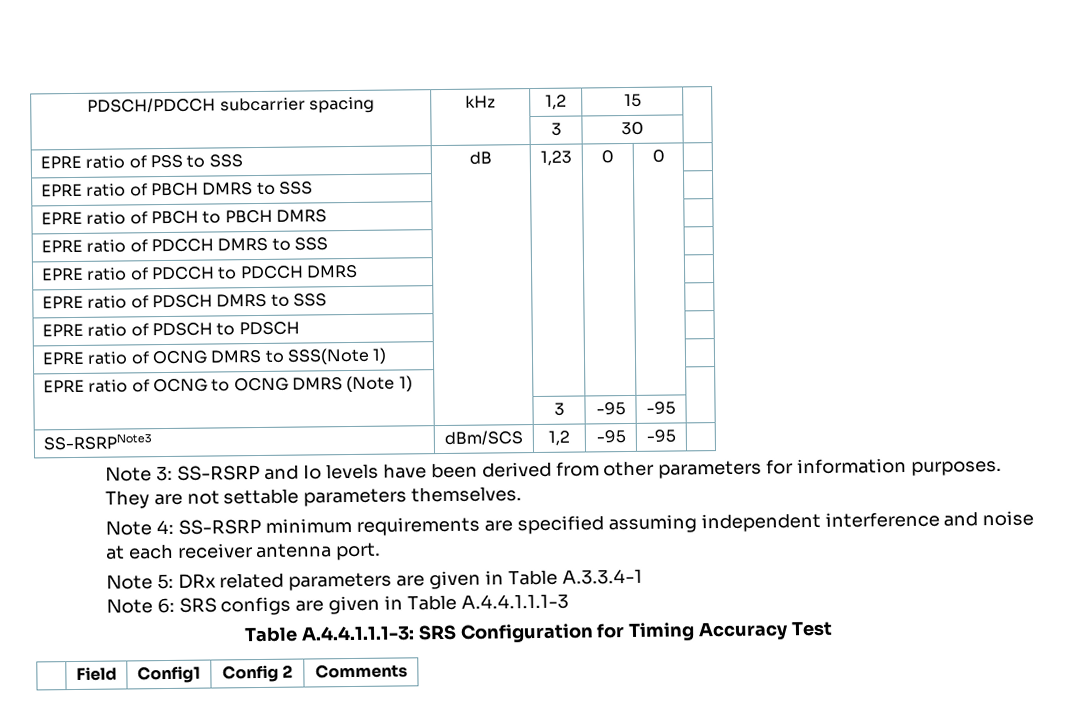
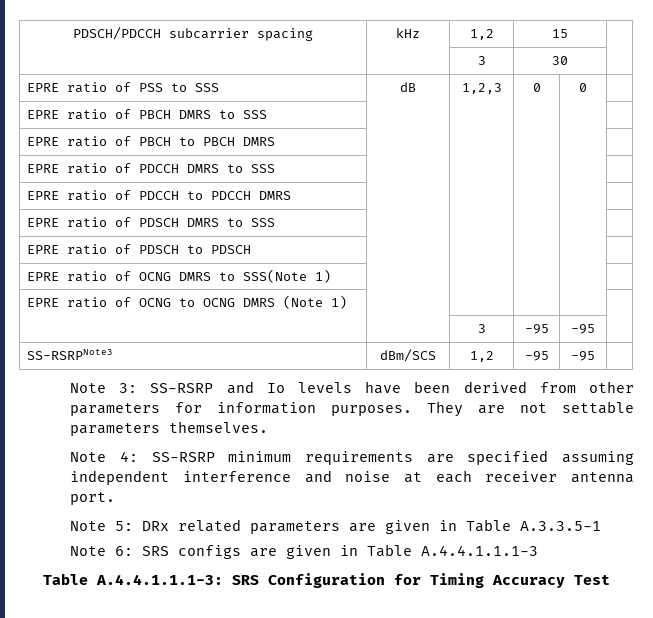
[540,150,572,166] 1,23 -> [461,83,502,94] 1,2,3
[561,568,643,585] A.3.3.4-1 -> [520,521,602,531] A.3.3.5-1
[76,666,117,681] [137,665,201,684] [221,664,294,683] [314,663,408,679] // | Field | Config1 | Config 2 | Comments -> (610, 580) none

